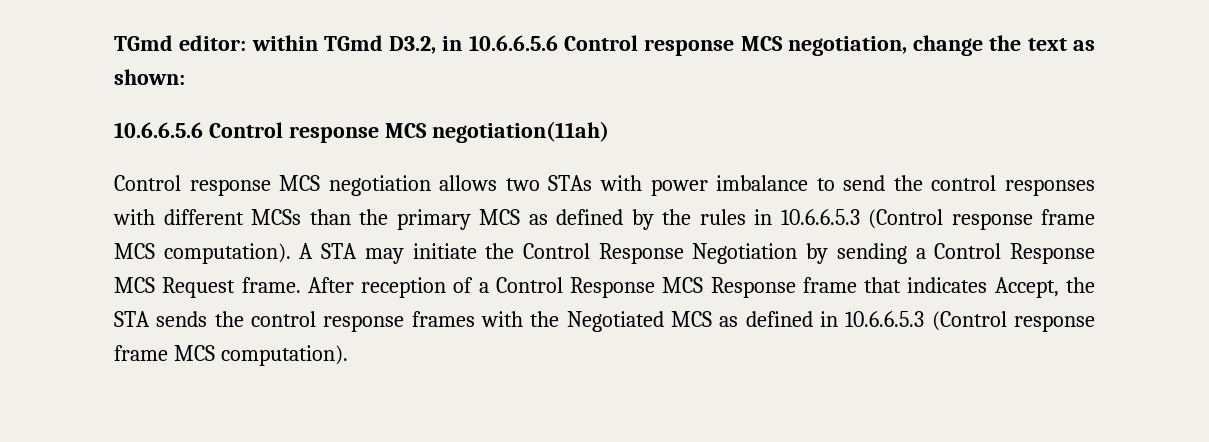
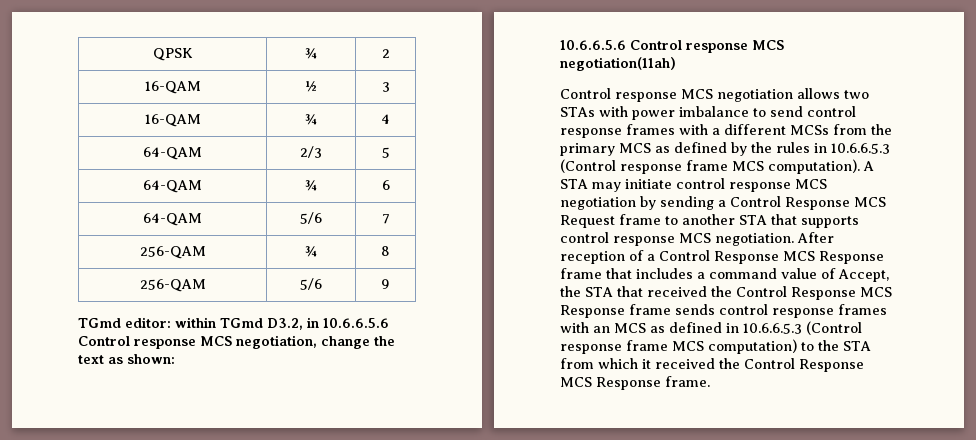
(114, 43) none -> [152,48,193,61] [304,48,318,59] [381,49,390,58] [144,81,201,94] [305,81,317,92] [381,82,390,92] [144,114,201,127] [304,114,318,125] [381,114,390,124] [143,147,202,160] [300,146,322,158] [381,147,390,158] [143,180,202,193] [304,180,318,191] [381,180,390,190] [143,213,202,226] [300,212,322,224] [381,214,390,224] [139,246,206,259] [304,246,318,257] [381,246,390,256] [139,279,206,292] [300,278,322,290] [381,279,390,289] QPSK | ¾ | 2 // 16-QAM | ½ | 3 // 16-QAM | ¾ | 4 // 64-QAM | 2/3 | 5 // 64-QAM | ¾ | 6 // 64-QAM | 5/6 | 7 // 256-QAM | ¾ | 8 // 256-QAM | 5/6 | 9 //
[893,175,1095,196] [113,209,155,225] the control responses with -> [807,106,856,117] [560,124,720,138] control response frames with a
[309,209,351,225] than -> [833,124,867,135] from
[485,243,798,264] the Control Response Negotiation -> [676,178,827,192] [560,197,636,210] control response MCS negotiation
[241,277,301,293] frame. -> [619,214,859,228] [560,232,794,246] frame to another STA that supports control response MCS negotiation.
[907,277,1095,298] [114,311,664,332] indicates Accept, the STA sends the control response frames with the Negotiated -> [636,268,889,282] [560,286,892,300] [560,304,887,318] [560,322,610,333] includes a command value of Accept, the STA that received the Control Response MCS Response frame sends control response frames with an
[220,345,348,366] computation). -> [708,339,871,354] [560,358,864,372] [560,376,710,390] computation) to the STA from which it received the Control Response MCS Response frame.

